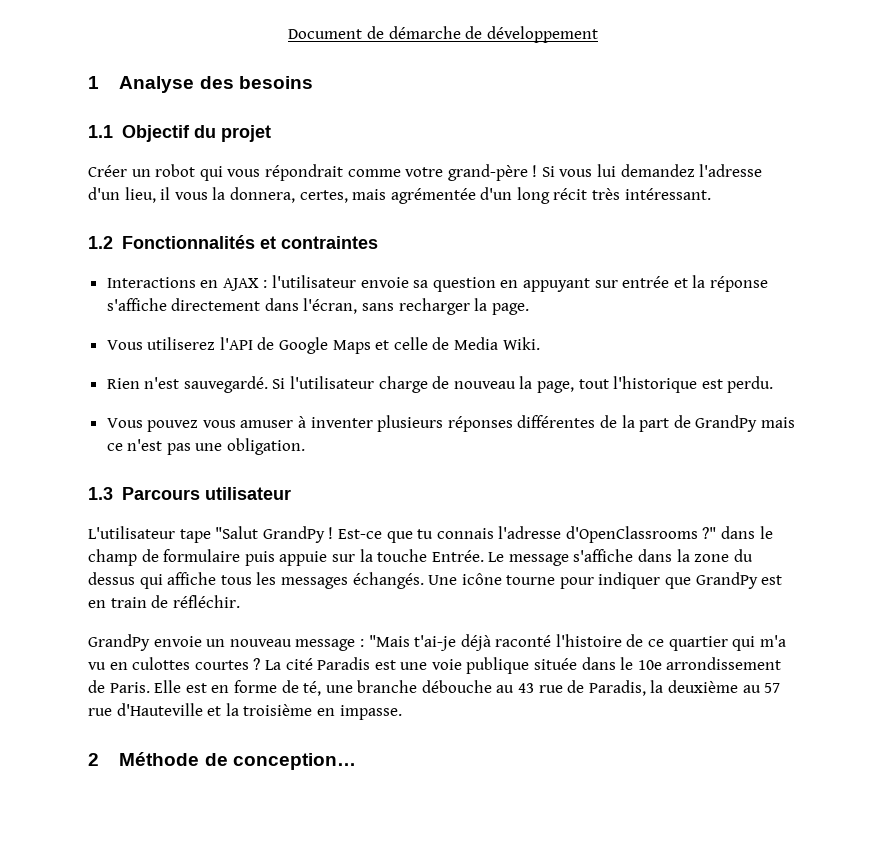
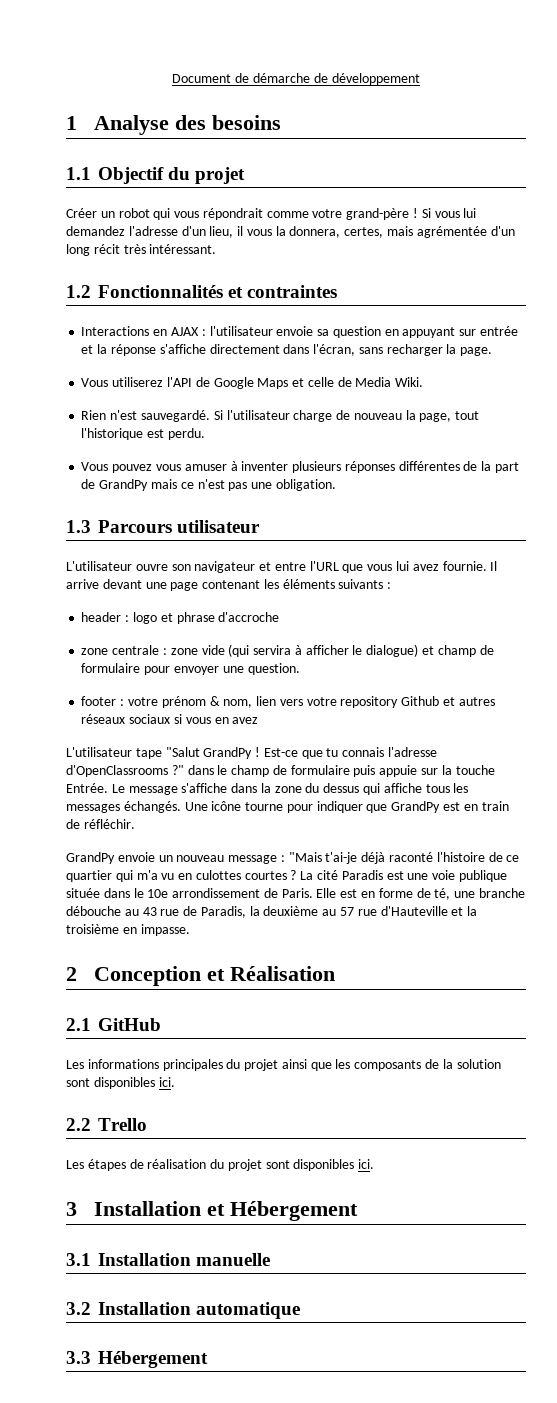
(291, 493) none -> [66,561,498,573] [66,579,392,591] [81,612,280,624] [81,644,494,657] [81,663,300,675] [81,696,495,708] [81,714,259,724] // L'utilisateur ouvre son navigateur et entre l'URL que vous lui avez fournie. Il arrive devant une page contenant les éléments suivants : // header : logo et phrase d'accroche // zone centrale : zone vide (qui servira à afficher le dialogue) et champ de formulaire pour envoyer une question. // footer : votre prénom & nom, lien vers votre repository Github et autres réseaux sociaux si vous en avez
[119,752,356,770] Méthode de conception… -> [93,966,335,986] [66,1018,161,1031] [66,1059,501,1071] [66,1077,175,1089] [66,1118,147,1131] [66,1159,375,1171] [66,1201,358,1221] [66,1253,271,1266] [66,1302,301,1319] [66,1351,208,1368] Conception et Réalisation // 2.1 GitHub // Les informations principales du projet ainsi que les composants de la solution sont disponibles ici. // 2.2 Trello // Les étapes de réalisation du projet sont disponibles ici. // 3 Installation et Hébergement // 3.1 Installation manuelle // 3.2 Installation automatique // 3.3 Hébergement

